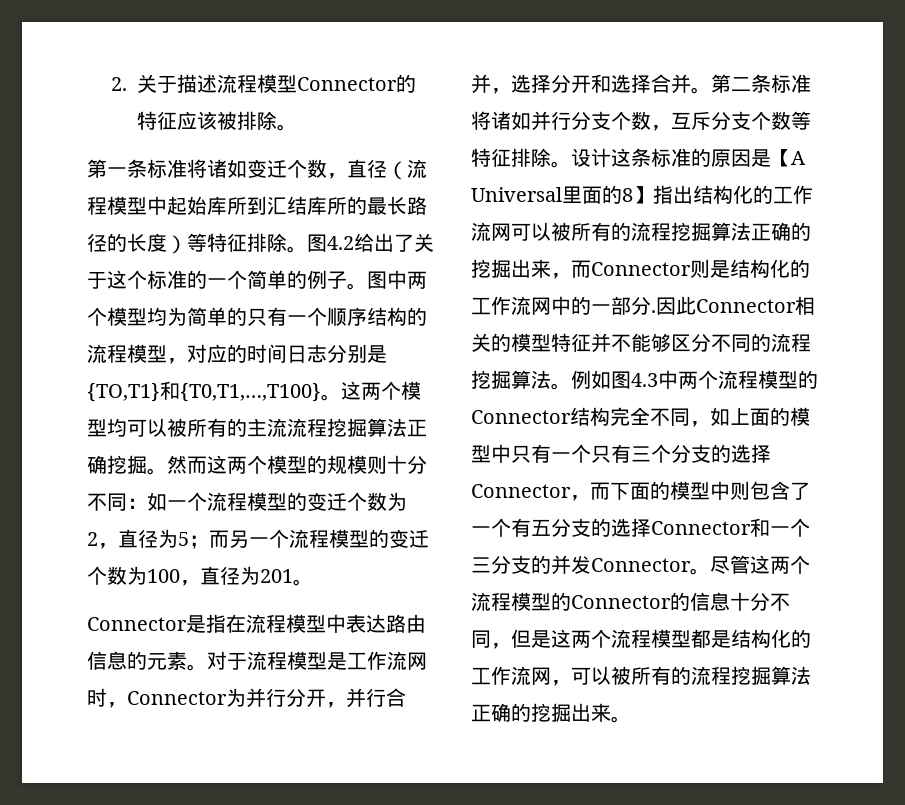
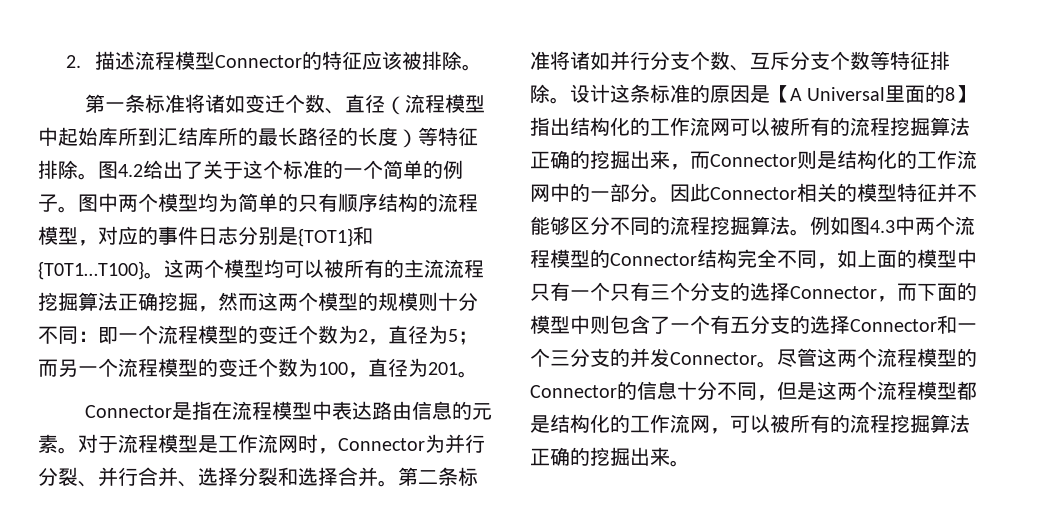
[137,74,178,93] 关于 -> (82, 61) none
[327,173,347,179] ， -> [324,108,345,114] 、
[287,307,327,326] 一个 -> (338, 202) none
[247,344,287,363] 时间 -> [158,226,198,245] 事件
[87,381,321,402] {TO,T1}和{T0,T1,…,T100} -> [298,226,373,247] [38,261,144,280] {TOT1}和{T0T1…T100}
[147,468,167,475] 。 -> [198,306,218,312] ，
[147,492,167,511] 如 -> [98,327,118,344] 即
[306,689,346,708] 开， -> [58,467,98,487] 裂、
[491,74,591,94] ，选择分开 -> [178,467,278,487] 、选择分裂
[651,125,671,131] ， -> [730,65,750,71] 、
[651,310,656,313] . -> [650,196,670,203] 。

